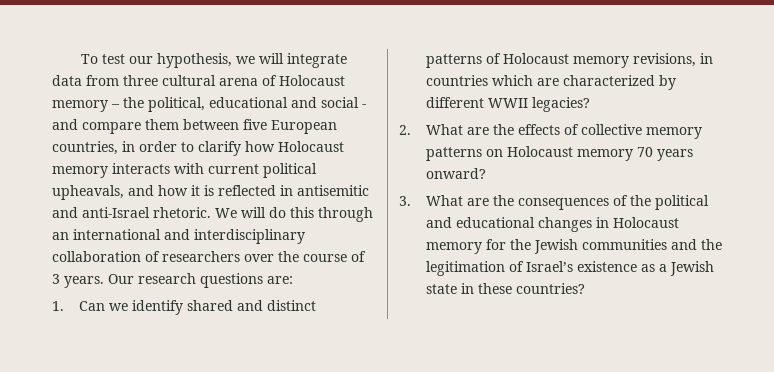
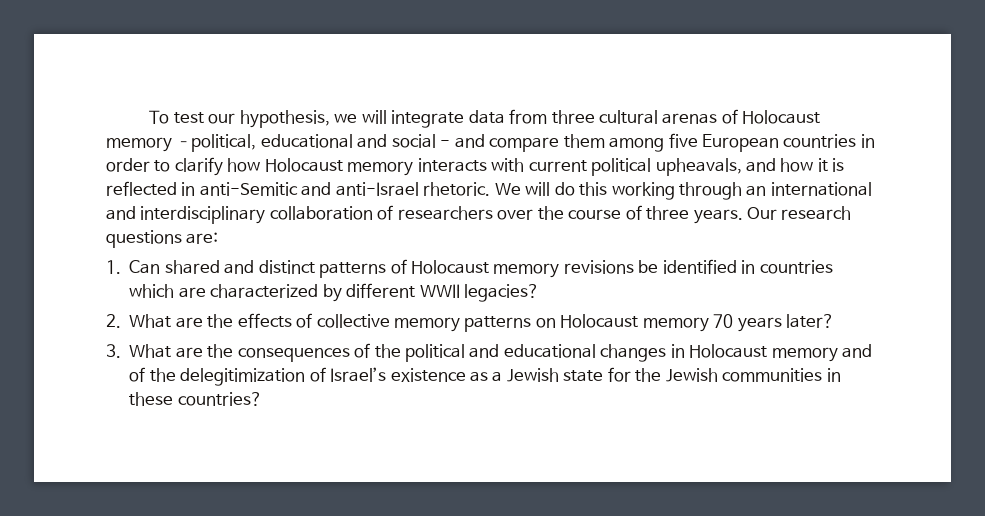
[219,75,345,86] [52,97,205,112] arena of Holocaust memory – the political, -> [662,109,821,124] [106,134,257,152] arenas of Holocaust memory –political,
[183,119,239,130] between -> [609,137,665,152] among
[52,141,118,155] countries, -> [783,134,857,148] countries
[297,185,369,196] antisemitic -> [199,182,298,196] anti-Semitic
(314, 212) none -> [611,182,675,200] working
[52,274,60,284] 3 -> [646,206,690,220] three
[108,300,183,315] we identify -> (161, 267) none
[632,53,696,67] revisions, -> [563,259,737,274] revisions be identified
[425,168,486,179] onward? -> [786,314,835,328] later?
[485,239,722,254] [425,261,505,276] for the Jewish communities and the legitimation -> [842,344,873,358] [129,367,306,386] and of the delegitimization
(457, 289) none -> [607,367,823,382] for the Jewish communities

